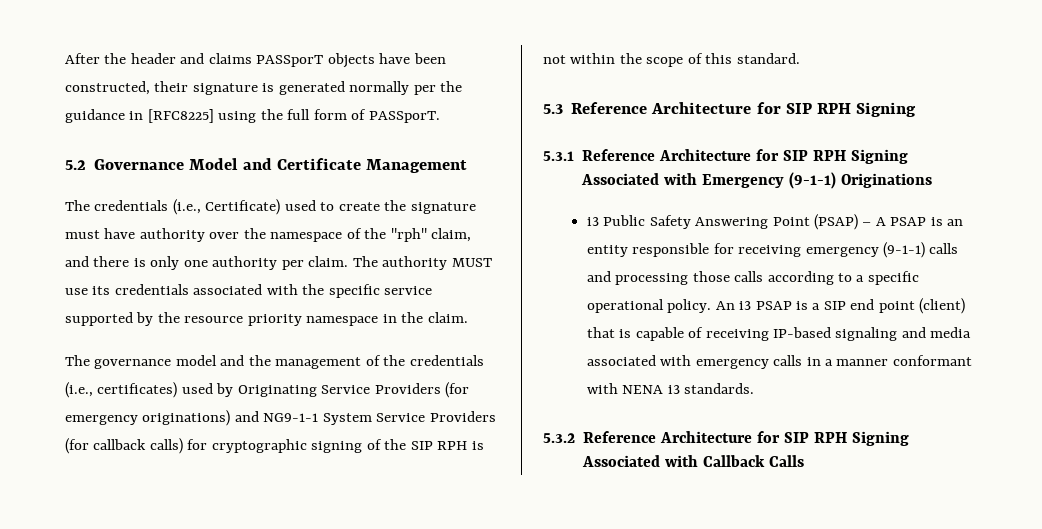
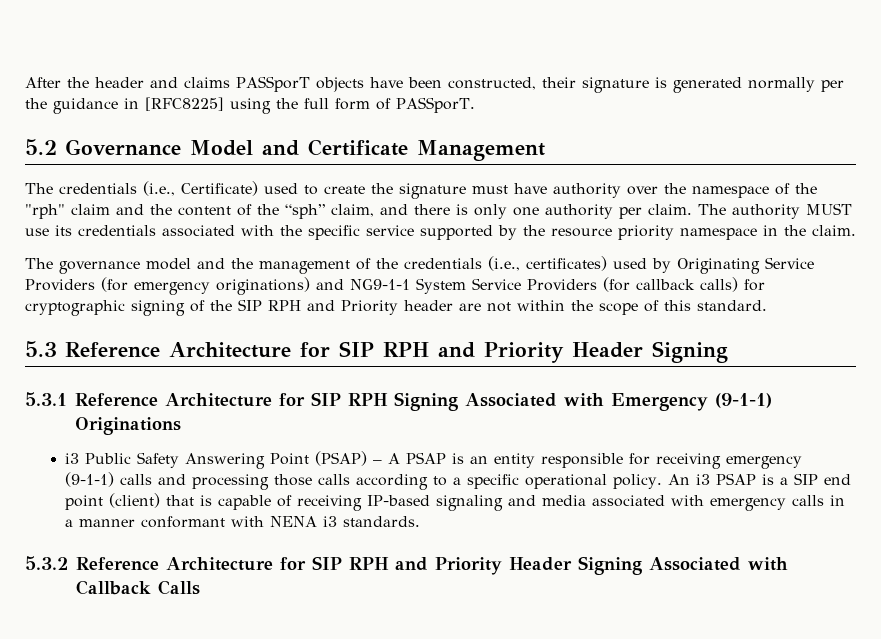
(427, 235) none -> [71,204,325,219] claim and the content of the “sph”
[471,441,484,450] is -> [307,300,481,315] and Priority header are
(851, 108) none -> [438,342,643,363] and Priority Header
(847, 437) none -> [395,557,572,575] and Priority Header

